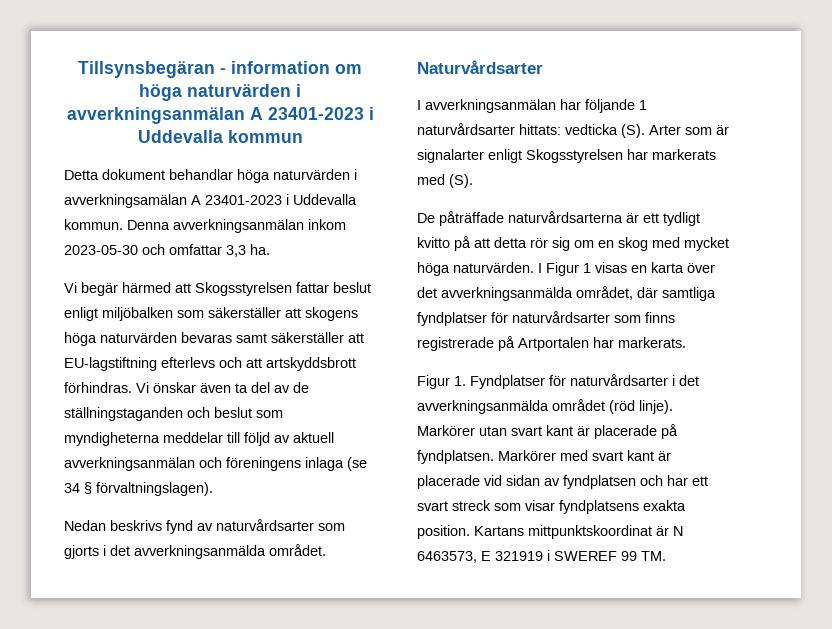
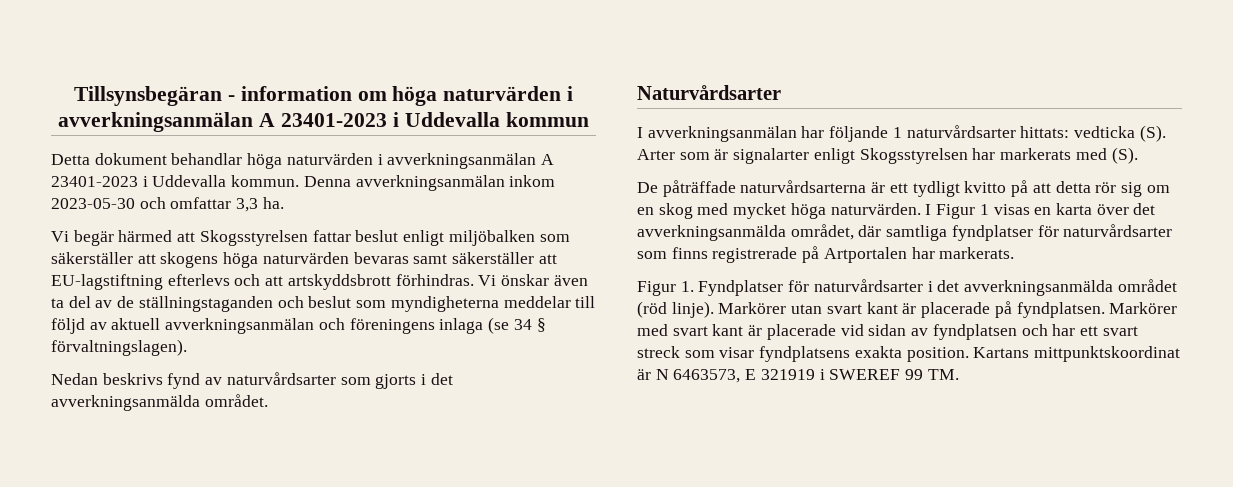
[64,194,187,208] avverkningsamälan -> [387,153,537,169] avverkningsanmälan

